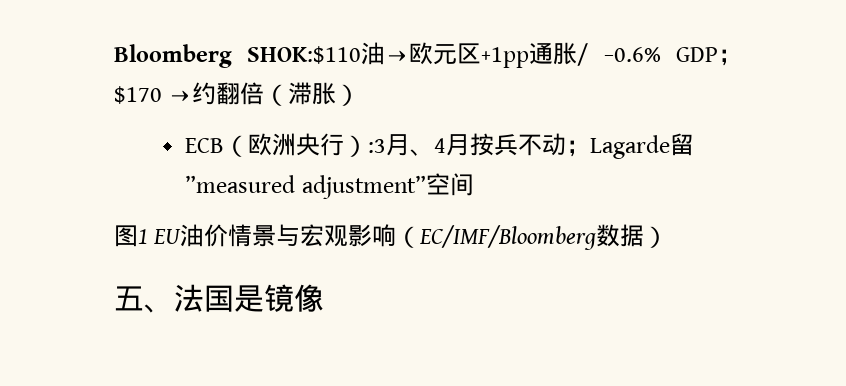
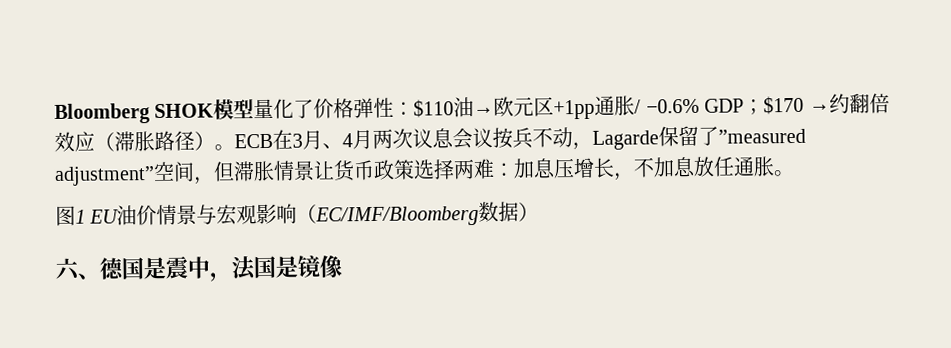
[247,46,362,64] SHOK:$110 -> [154,97,455,120] SHOK模型量化了价格弹性：$110
[264,82,361,106] [185,133,695,159] [185,173,474,199] （滞胀） // ECB（欧洲央行）:3月、4月按兵不动；Lagarde留”measured adjustment”空间 -> [54,125,806,152] [54,156,795,186] 效应（滞胀路径）。ECB在3月、4月两次议息会议按兵不动，Lagarde保留了”measured adjustment”空间，但滞胀情景让货币政策选择两难：加息压增长，不加息放任通胀。
[114,286,174,313] 五、 -> [55,255,233,282] 六、德国是震中，

